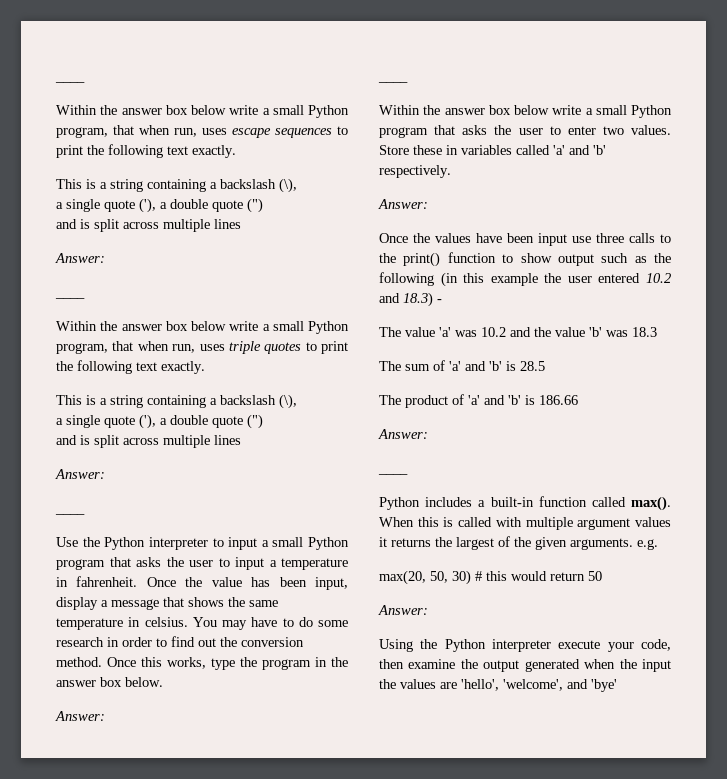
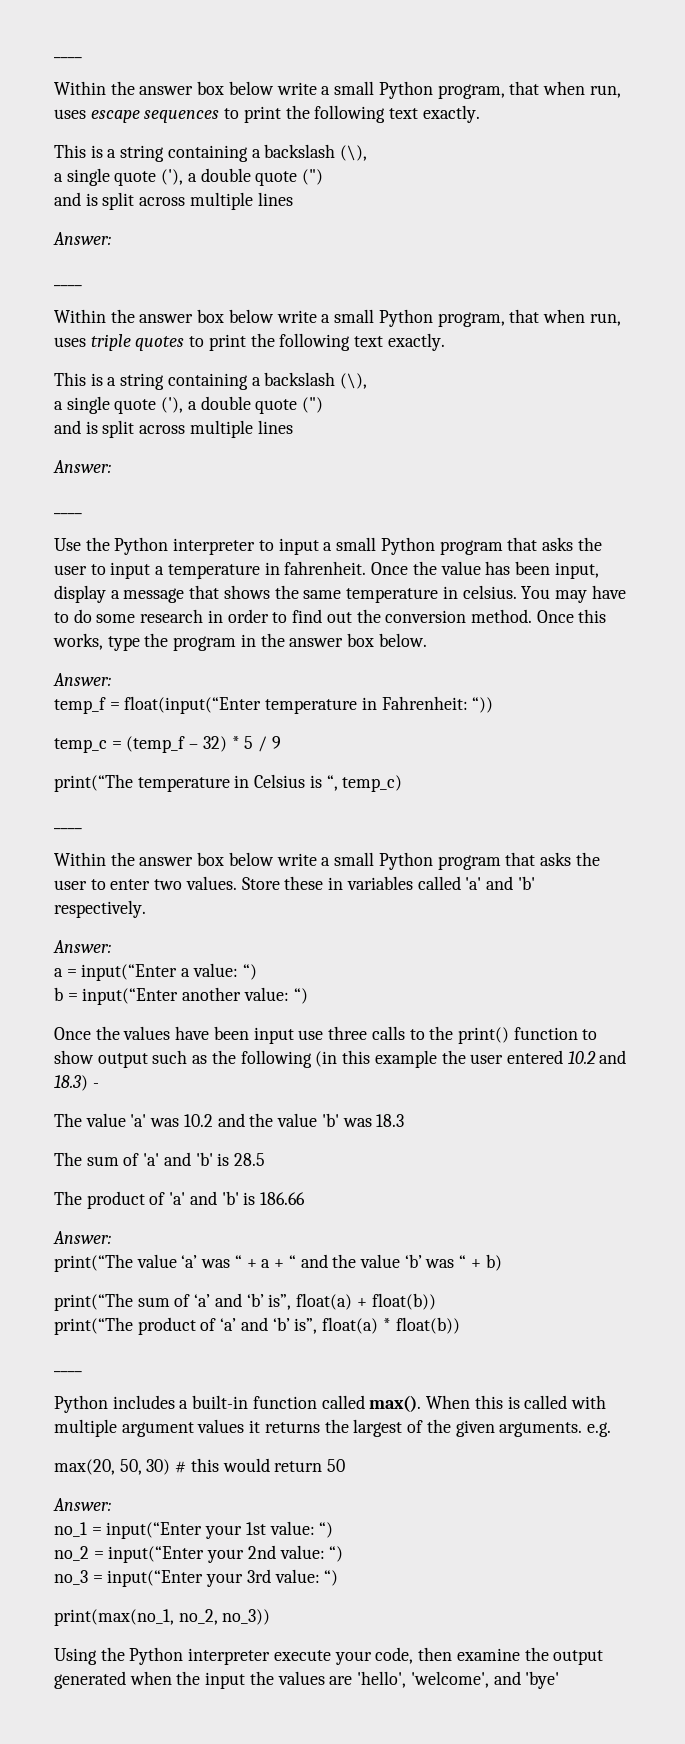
(105, 716) none -> [54,696,494,714] [54,736,281,753] [54,774,403,792] // temp_f = float(input(“Enter temperature in Fahrenheit: “)) // temp_c = (temp_f – 32) * 5 / 9 // print(“The temperature in Celsius is “, temp_c)
(428, 204) none -> [54,963,257,981] [54,987,308,1005] // a = input(“Enter a value: “) // b = input(“Enter another value: “)
(428, 434) none -> [54,1254,502,1272] [54,1293,436,1311] [54,1317,460,1335] // print(“The value ‘a’ was “ + a + “ and the value ‘b’ was “ + b) // print(“The sum of ‘a’ and ‘b’ is”, float(a) + float(b)) // print(“The product of ‘a’ and ‘b’ is”, float(a) * float(b))
(428, 610) none -> [54,1521,334,1539] [54,1545,344,1563] [54,1569,339,1587] [54,1609,271,1626] // no_1 = input(“Enter your 1st value: “) // no_2 = input(“Enter your 2nd value: “) // no_3 = input(“Enter your 3rd value: “) // print(max(no_1, no_2, no_3))

